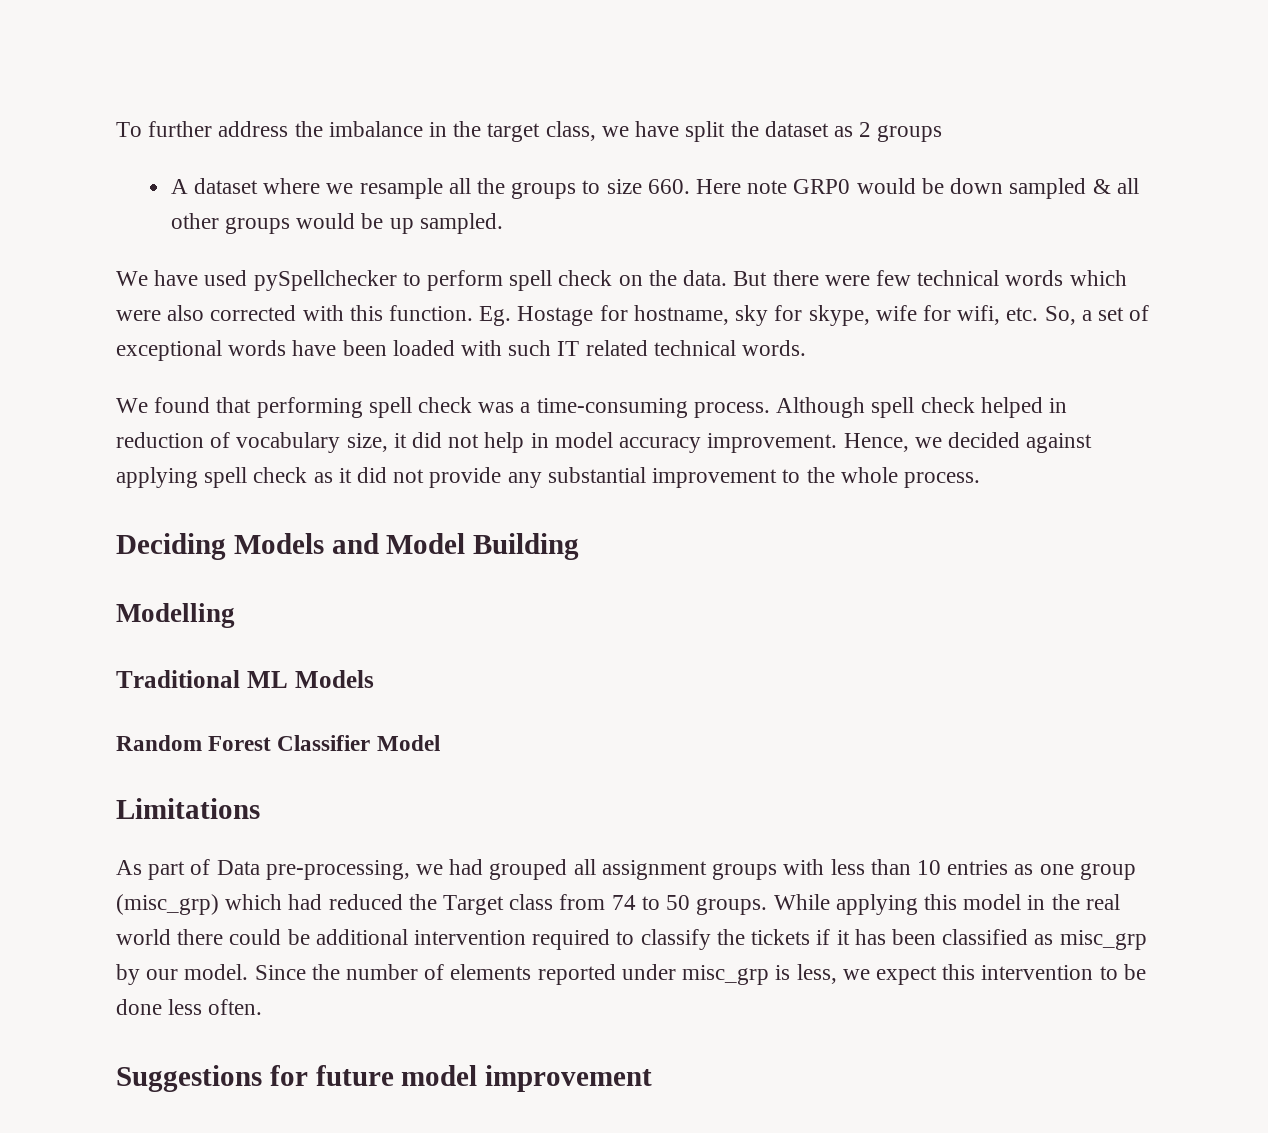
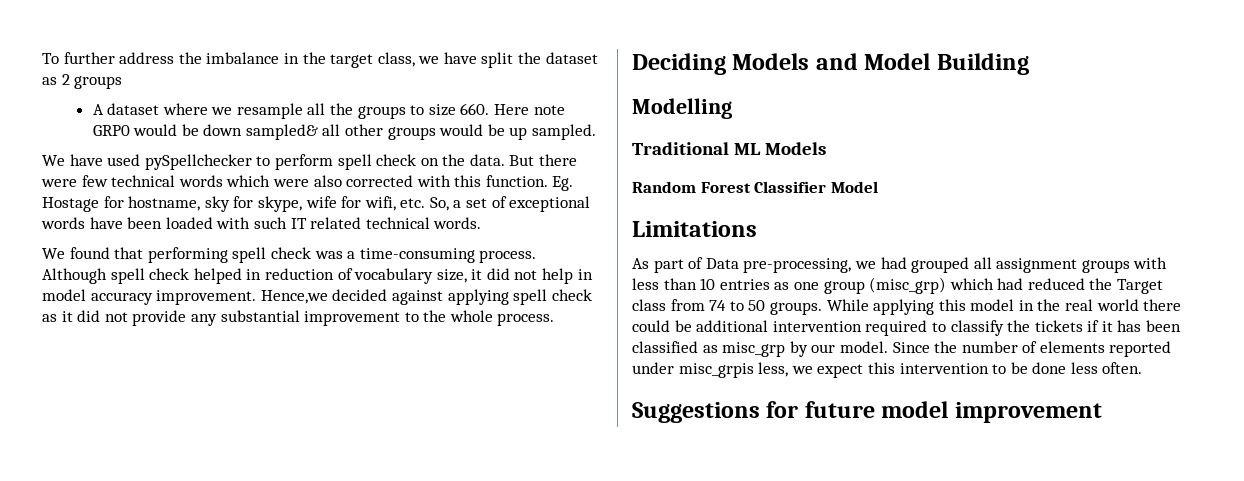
[1009,178,1111,199] sampled & -> [245,124,318,140] sampled&
[843,433,942,452] Hence, we -> [260,290,328,304] Hence,we
[682,965,791,985] misc_grp is -> [678,363,754,378] misc_grpis

